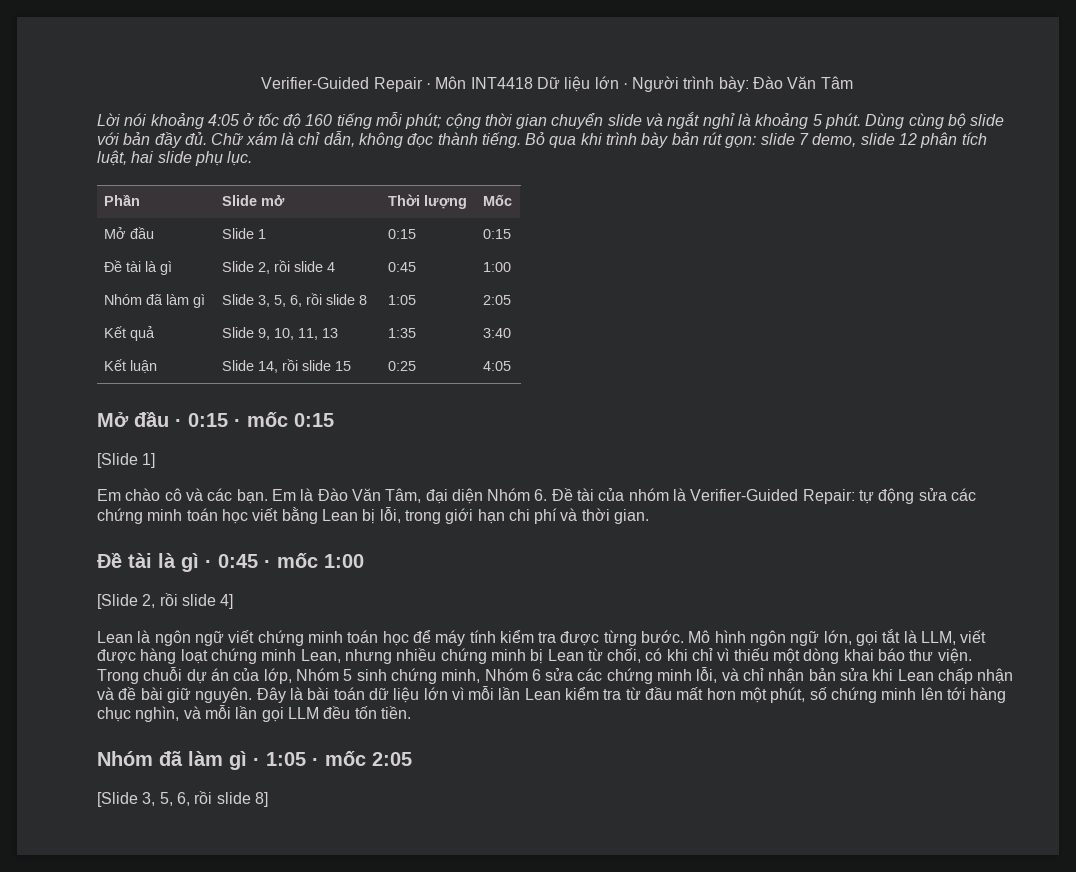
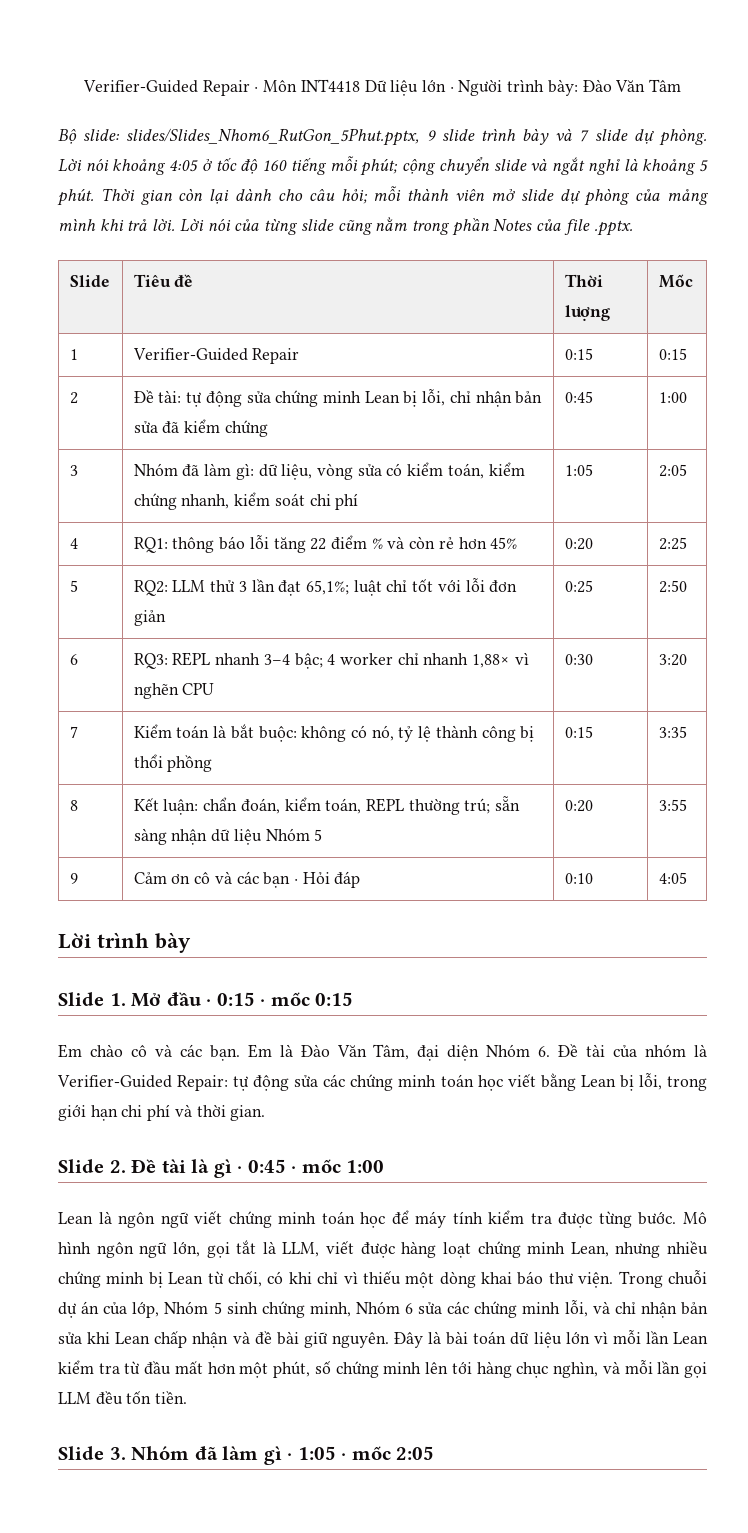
(853, 82) none -> [58,128,707,146] Bộ slide: slides/Slides_Nhom6_RutGon_5Phut.pptx, 9 slide trình bày và 7 slide dự phòng.
[484,113,548,129] thời gian -> (437, 167) none
[865,113,1005,129] [97,131,987,148] [97,150,253,166] [103,195,140,206] [221,195,285,206] [387,194,467,209] [482,194,512,206] [103,227,154,239] [221,228,266,239] [387,229,416,239] [482,229,511,239] [103,260,172,275] [221,260,335,274] Dùng cùng bộ slide với bản đầy đủ. Chữ xám là chỉ dẫn, không đọc thành tiếng. Bỏ qua khi trình bày bản rút gọn: slide 7 demo, slide 12 phân tích luật, hai slide phụ lục. // Phần | Slide mở | Thời lượng | Mốc // Mở đầu | Slide 1 | 0:15 | 0:15 // Đề tài là gì | Slide 2, rồi slide 4 -> [100,186,710,206] [58,217,633,236] [69,275,110,287] [133,274,194,287] [564,274,603,287] [564,305,610,321] [658,274,693,288] [69,349,78,360] [132,348,300,364] [564,348,593,360] [658,348,687,360] [69,392,78,404] [133,389,543,407] [133,419,268,437] Thời gian còn lại dành cho câu hỏi; mỗi thành viên mở slide dự phòng của mảng mình khi trả lời. Lời nói của từng slide cũng nằm trong phần Notes của file .pptx. // Slide | Tiêu đề | Thời lượng | Mốc // 1 | Verifier-Guided Repair | 0:15 | 0:15 // 2 | Đề tài: tự động sửa chứng minh Lean bị lỗi, chỉ nhận bản sửa đã kiểm chứng
[103,294,205,308] [221,293,367,307] [387,295,416,305] [482,295,511,305] [103,326,155,341] [221,327,338,340] [387,328,416,338] [482,328,511,338] [103,359,157,373] [221,359,351,373] [387,361,416,371] [482,361,511,371] Nhóm đã làm gì | Slide 3, 5, 6, rồi slide 8 | 1:05 | 2:05 // Kết quả | Slide 9, 10, 11, 13 | 1:35 | 3:40 // Kết luận | Slide 14, rồi slide 15 | 0:25 | 4:05 // -> [69,465,78,476] [133,462,525,480] [133,492,359,510] [564,464,593,476] [658,464,687,477] [69,538,78,549] [133,535,518,553] [564,538,593,550] [658,537,687,550] [69,580,78,592] [133,578,518,596] [133,610,166,626] [564,580,593,593] [658,580,687,593] [69,654,78,665] [133,652,529,669] [133,683,215,699] [564,654,593,665] [658,654,687,666] [69,726,78,738] [133,724,535,742] [133,754,213,772] [564,726,593,738] [658,726,687,738] [69,800,78,811] [133,796,521,815] [133,828,323,845] [564,800,593,812] [658,799,687,811] [69,873,78,884] [133,871,361,888] [564,873,593,884] [658,872,687,884] [58,932,191,953] [58,992,126,1006] 3 | Nhóm đã làm gì: dữ liệu, vòng sửa có kiểm toán, kiểm chứng nhanh, kiểm soát chi phí | 1:05 | 2:05 // 4 | RQ1: thông báo lỗi tăng 22 điểm % và còn rẻ hơn 45% | 0:20 | 2:25 // 5 | RQ2: LLM thử 3 lần đạt 65,1%; luật chỉ tốt với lỗi đơn giản | 0:25 | 2:50 // 6 | RQ3: REPL nhanh 3–4 bậc; 4 worker chỉ nhanh 1,88× vì nghẽn CPU | 0:30 | 3:20 // 7 | Kiểm toán là bắt buộc: không có nó, tỷ lệ thành công bị thổi phồng | 0:15 | 3:35 // 8 | Kết luận: chẩn đoán, kiểm toán, REPL thường trú; sẵn sàng nhận dữ liệu Nhóm 5 | 0:20 | 3:55 // 9 | Cảm ơn cô và các bạn · Hỏi đáp | 0:10 | 4:05 // Lời trình bày // Slide 1.
[97,453,156,468] // [Slide 1] -> (354, 999) none
(650, 516) none -> [58,1159,126,1173] Slide 2.
[97,593,234,609] // [Slide 2, rồi slide 4] -> (385, 1166) none
(411, 712) none -> [58,1446,126,1460] Slide 3.
[97,791,268,807] // [Slide 3, 5, 6, rồi slide 8] -> (435, 1453) none

